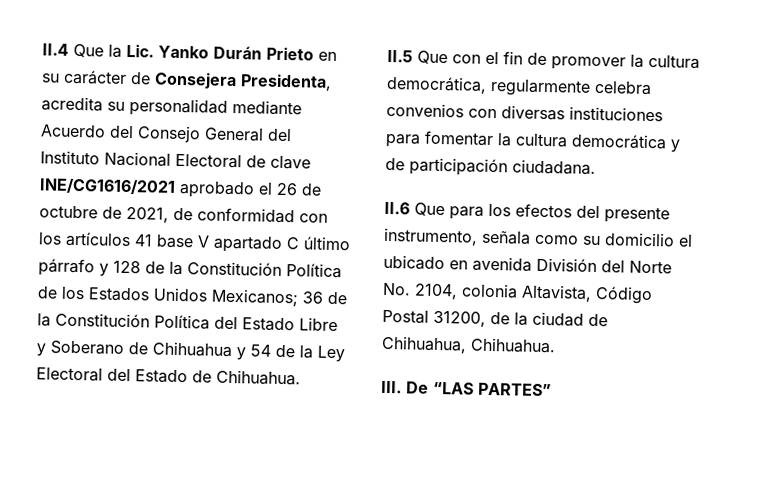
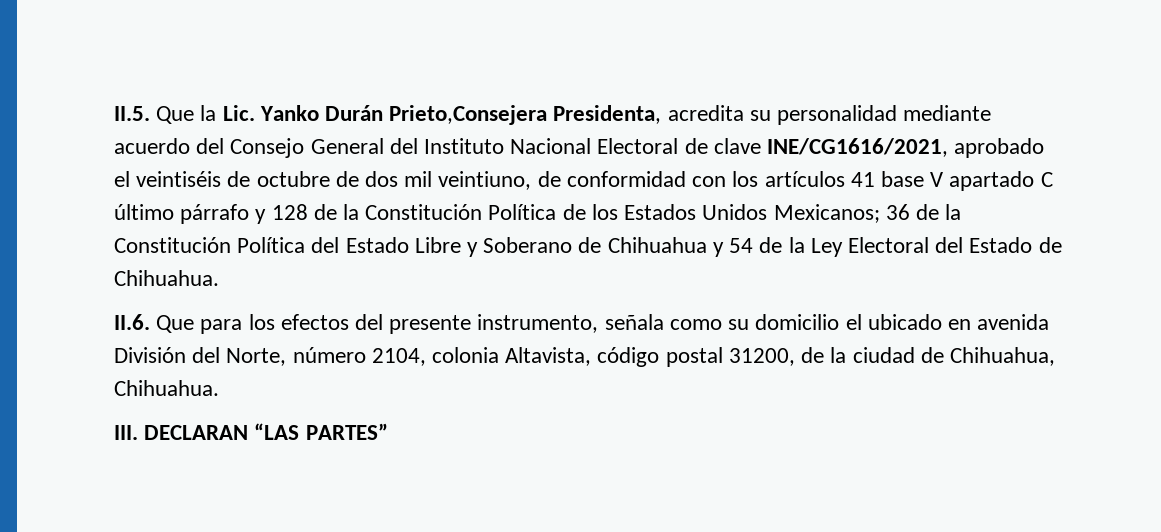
[42,43,69,56] II.4 -> [114,106,150,121] II.5.
[266,46,337,61] [41,69,237,90] Prieto en su carácter de Consejera -> [389,105,548,125] Prieto,Consejera
[40,124,106,138] Acuerdo -> [114,138,190,154] acuerdo
[39,178,176,195] INE/CG1616/2021 -> [767,138,949,157] INE/CG1616/2021,
[276,182,298,196] 26 -> [136,171,222,187] veintiséis
[126,206,169,223] 2021, -> [365,171,532,190] dos mil veintiuno,
[387,49,700,71] [386,75,652,97] [386,102,663,122] [385,130,680,153] [385,157,596,177] [384,201,410,215] II.5 Que con el fin de promover la cultura democrática, regularmente celebra convenios con diversas instituciones para fomentar la cultura democrática y de participación ciudadana. // II.6 -> [114,314,150,330] II.6.
[629,260,672,274] [382,282,411,296] Norte No. -> [226,347,366,366] Norte, número
[595,286,653,305] [382,309,429,324] Código Postal -> [597,347,723,367] código postal
[406,381,429,394] De -> [144,425,249,440] DECLARAN

